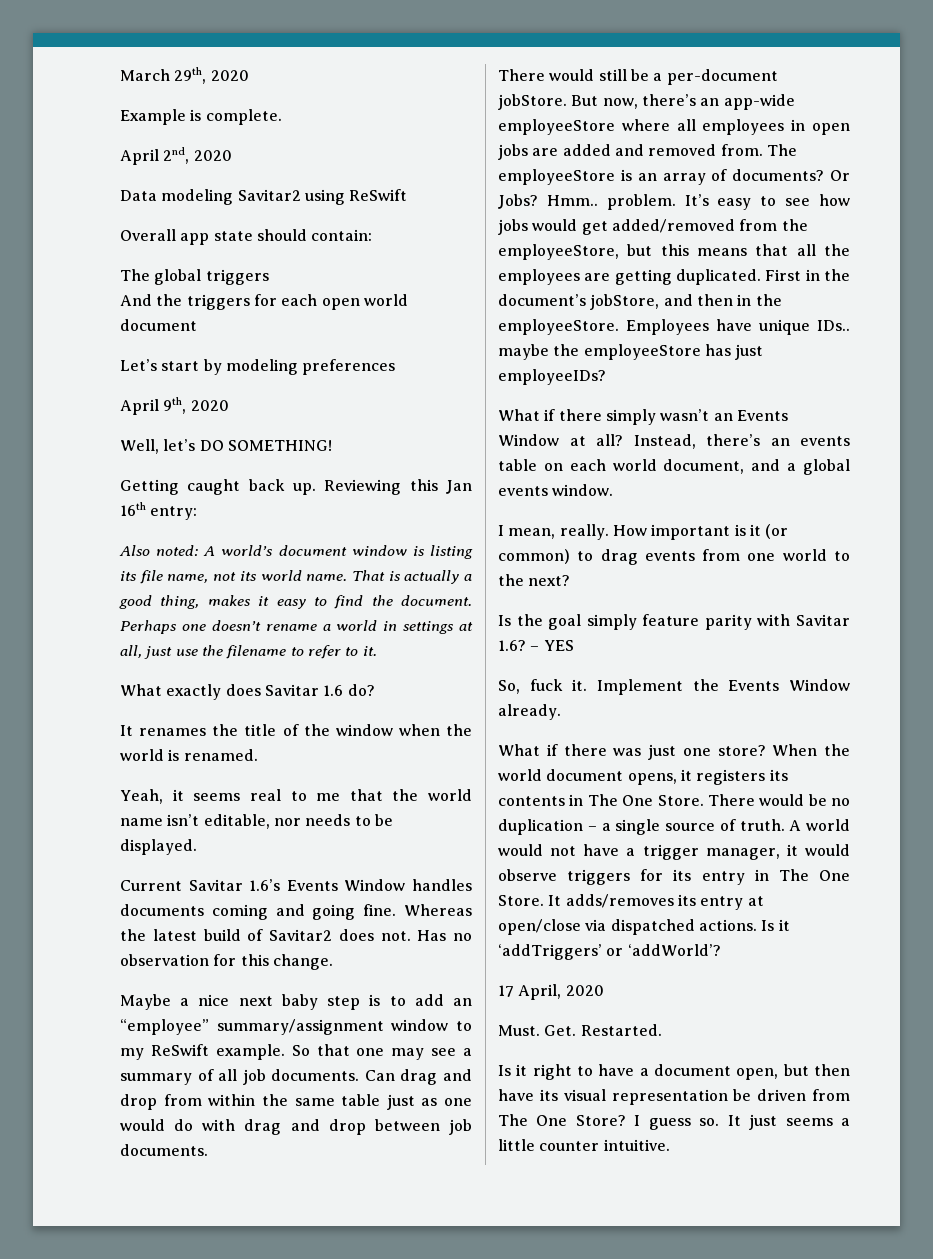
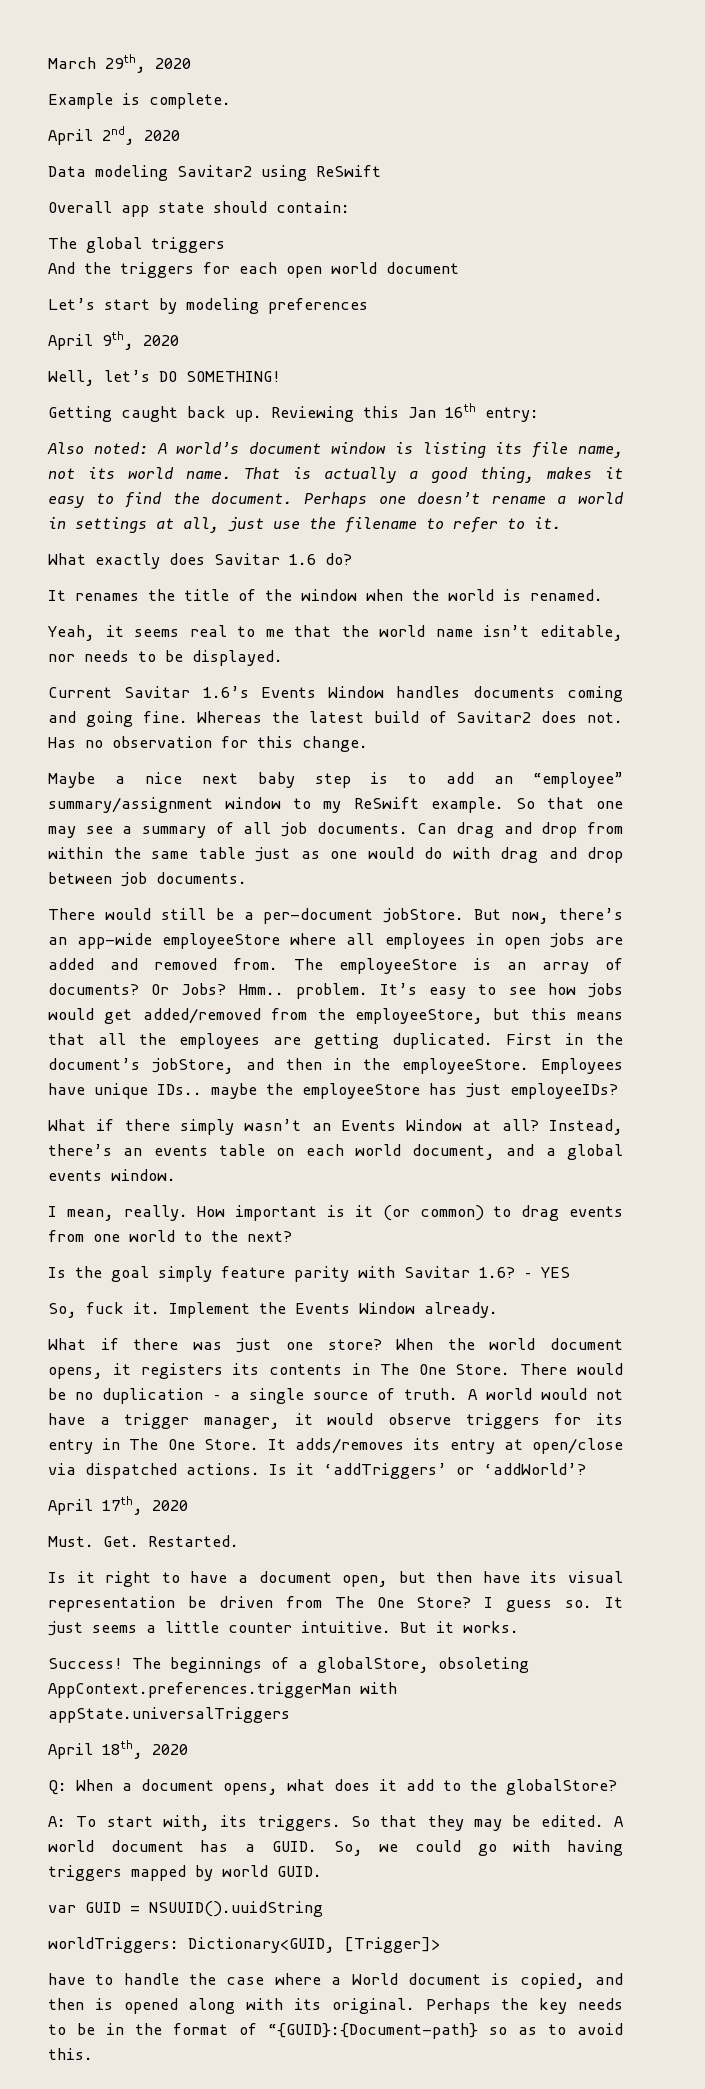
[498,984,562,1000] 17 April, -> [48,1496,143,1515] April 17th,
(670, 1145) none -> [400,1621,519,1633] [48,1657,529,1673] [48,1682,397,1698] [48,1707,290,1723] [48,1740,188,1759] [48,1779,617,1795] [48,1815,624,1831] [48,1840,623,1856] [48,1865,322,1881] [48,1901,323,1917] [48,1937,440,1953] [48,1973,624,1989] [48,1998,623,2014] [48,2023,623,2039] [48,2048,93,2060] But it works. // Success! The beginnings of a globalStore, obsoleting AppContext.preferences.triggerMan with appState.universalTriggers // April 18th, 2020 // Q: When a document opens, what does it add to the globalStore? // A: To start with, its triggers. So that they may be edited. A world document has a GUID. So, we could go with having triggers mapped by world GUID. // var GUID = NSUUID().uuidString // worldTriggers: Dictionary<GUID, [Trigger]> // have to handle the case where a World document is copied, and then is opened along with its original. Perhaps the key needs to be in the format of “{GUID}:{Document-path} so as to avoid this.

